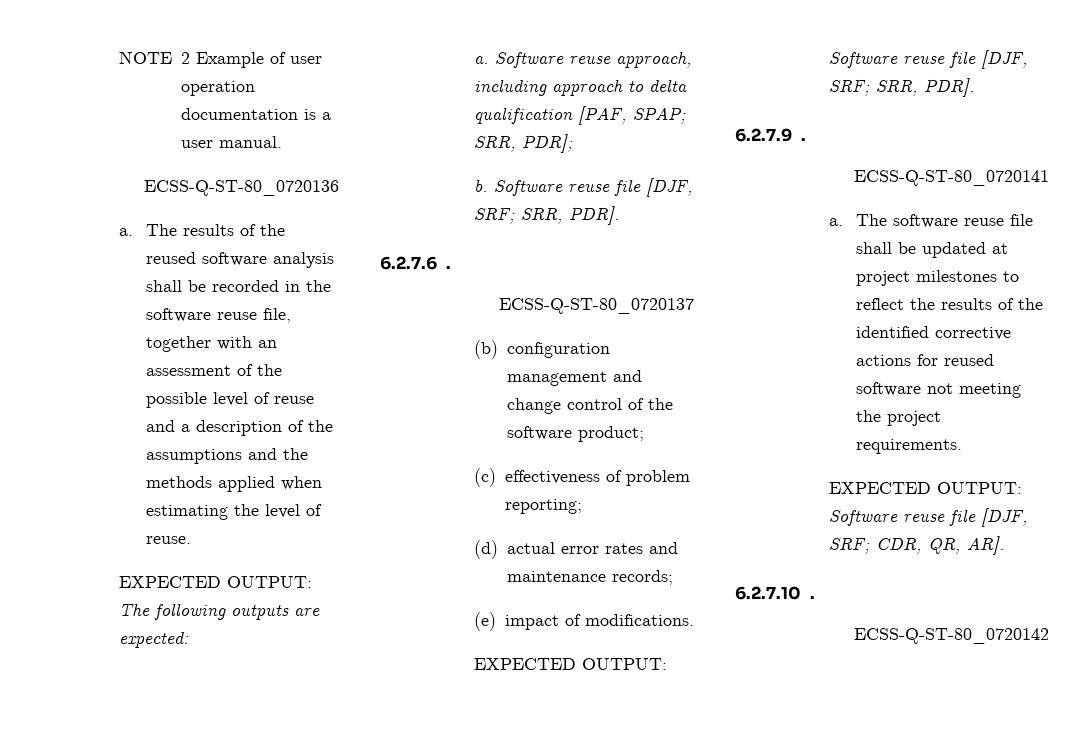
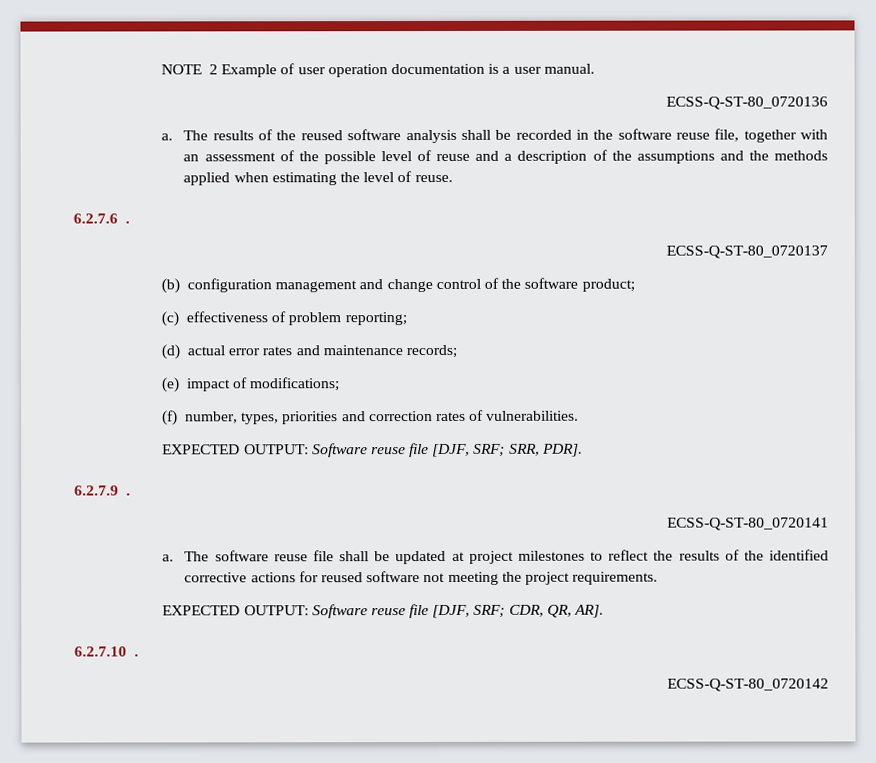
[119,576,313,588] [119,603,321,620] [119,631,190,648] [474,51,693,68] [474,79,688,96] [474,106,687,125] [474,134,574,153] [474,178,694,197] [474,206,621,225] // EXPECTED OUTPUT: The following outputs are expected: // a. Software reuse approach, including approach to delta qualification [PAF, SPAP; SRR, PDR]; // b. Software reuse file [DJF, SRF; SRR, PDR]. -> (453, 178) none
[584,614,694,626] modifications. -> [249,377,341,392] [162,409,580,426] modifications; // (f) number, types, priorities and correction rates of vulnerabilities.

